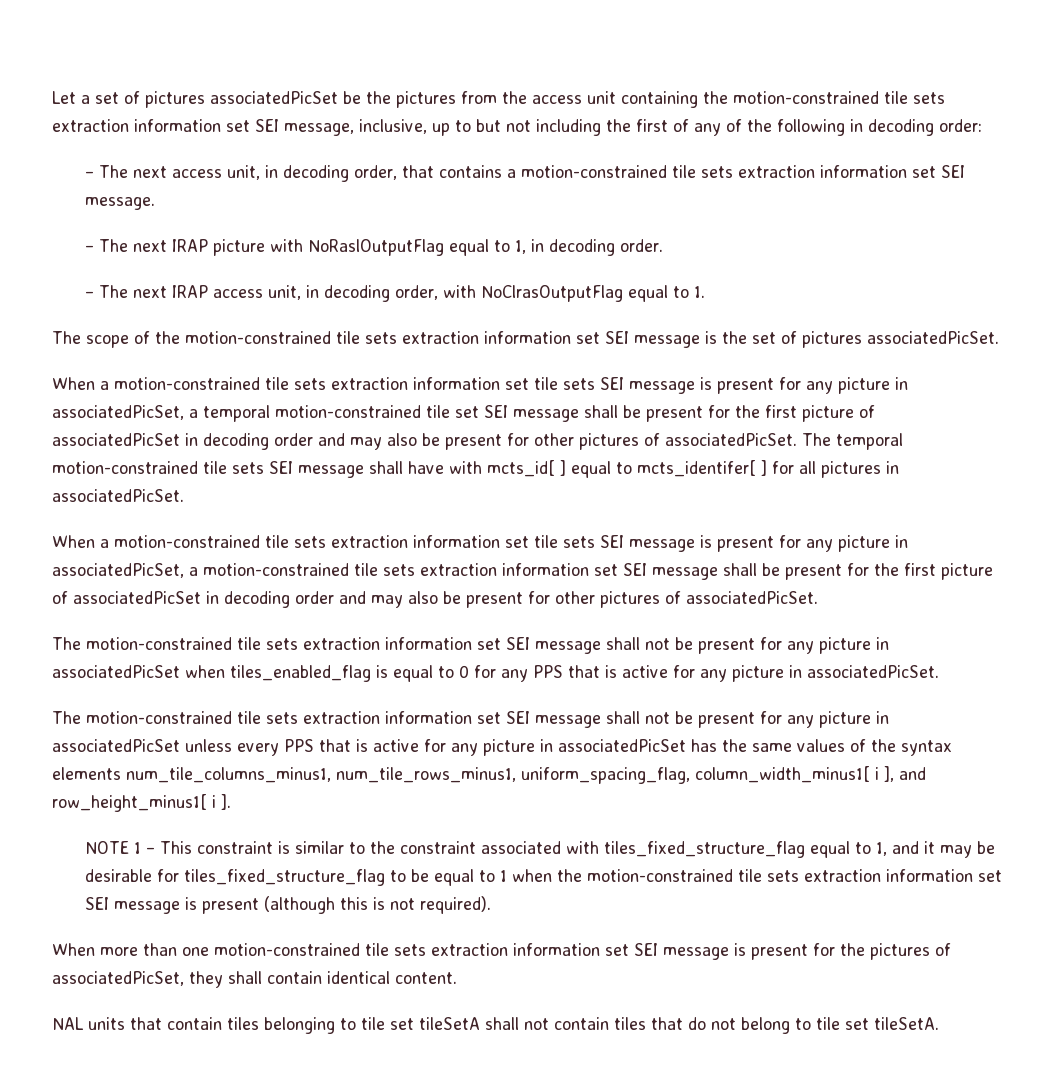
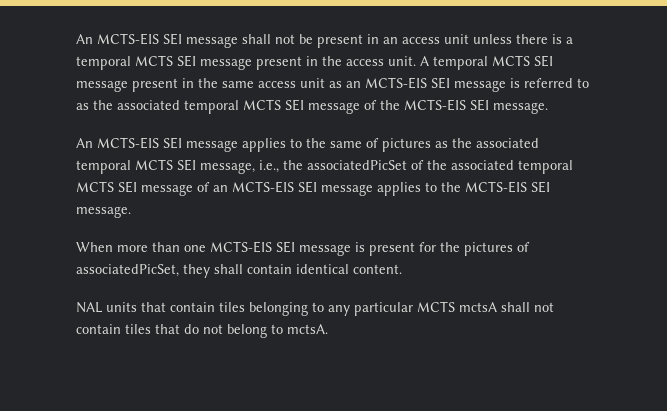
[52,91,945,108] [52,119,982,136] [84,165,965,182] [84,197,155,210] [84,239,663,256] [84,285,705,302] [52,331,999,348] [52,377,908,394] [52,405,875,422] [52,433,903,450] [52,460,899,478] [52,489,184,502] [52,535,908,552] [52,563,993,580] [52,591,818,608] [52,637,889,654] [52,665,939,682] [52,711,889,728] [52,739,952,756] [52,766,926,784] [52,794,231,812] [84,841,995,858] [84,869,1002,886] [84,896,491,914] [52,943,629,956] Let a set of pictures associatedPicSet be the pictures from the access unit containing the motion-constrained tile sets extraction information set SEI message, inclusive, up to but not including the first of any of the following in decoding order: // – The next access unit, in decoding order, that contains a motion-constrained tile sets extraction information set SEI message. // – The next IRAP picture with NoRaslOutputFlag equal to 1, in decoding order. // – The next IRAP access unit, in decoding order, with NoClrasOutputFlag equal to 1. // The scope of the motion-constrained tile sets extraction information set SEI message is the set of pictures associatedPicSet. // When a motion-constrained tile sets extraction information set tile sets SEI message is present for any picture in associatedPicSet, a temporal motion-constrained tile set SEI message shall be present for the first picture of associatedPicSet in decoding order and may also be present for other pictures of associatedPicSet. The temporal motion-constrained tile sets SEI message shall have with mcts_id[ ] equal to mcts_identifer[ ] for all pictures in associatedPicSet. // When a motion-constrained tile sets extraction information set tile sets SEI message is present for any picture in associatedPicSet, a motion-constrained tile sets extraction information set SEI message shall be present for the first picture of associatedPicSet in decoding order and may also be present for other pictures of associatedPicSet. // The motion-constrained tile sets extraction information set SEI message shall not be present for any picture in associatedPicSet when tiles_enabled_flag is equal to 0 for any PPS that is active for any picture in associatedPicSet. // The motion-constrained tile sets extraction information set SEI message shall not be present for any picture in associatedPicSet unless every PPS that is active for any picture in associatedPicSet has the same values of the syntax elements num_tile_columns_minus1, num_tile_rows_minus1, uniform_spacing_flag, column_width_minus1[ i ], and row_height_minus1[ i ]. // NOTE 1 – This constraint is similar to the constraint associated with tiles_fixed_structure_flag equal to 1, and it may be desirable for tiles_fixed_structure_flag to be equal to 1 when the motion-constrained tile sets extraction information set SEI message is present (although this is not required). // When more than one motion-constrained tile sets extraction information set -> [76,33,573,48] [76,55,553,70] [76,77,589,92] [76,99,548,114] [76,137,539,152] [76,159,573,174] [76,181,550,196] [76,206,131,218] [76,241,272,253] An MCTS-EIS SEI message shall not be present in an access unit unless there is a temporal MCTS SEI message present in the access unit. A temporal MCTS SEI message present in the same access unit as an MCTS-EIS SEI message is referred to as the associated temporal MCTS SEI message of the MCTS-EIS SEI message. // An MCTS-EIS SEI message applies to the same of pictures as the associated temporal MCTS SEI message, i.e., the associatedPicSet of the associated temporal MCTS SEI message of an MCTS-EIS SEI message applies to the MCTS-EIS SEI message. // When more than one MCTS-EIS
[361,1017,480,1030] tile set tileSetA -> [328,301,497,316] any particular MCTS mctsA
[816,1017,939,1030] tile set tileSetA. -> [287,324,328,334] mctsA.

